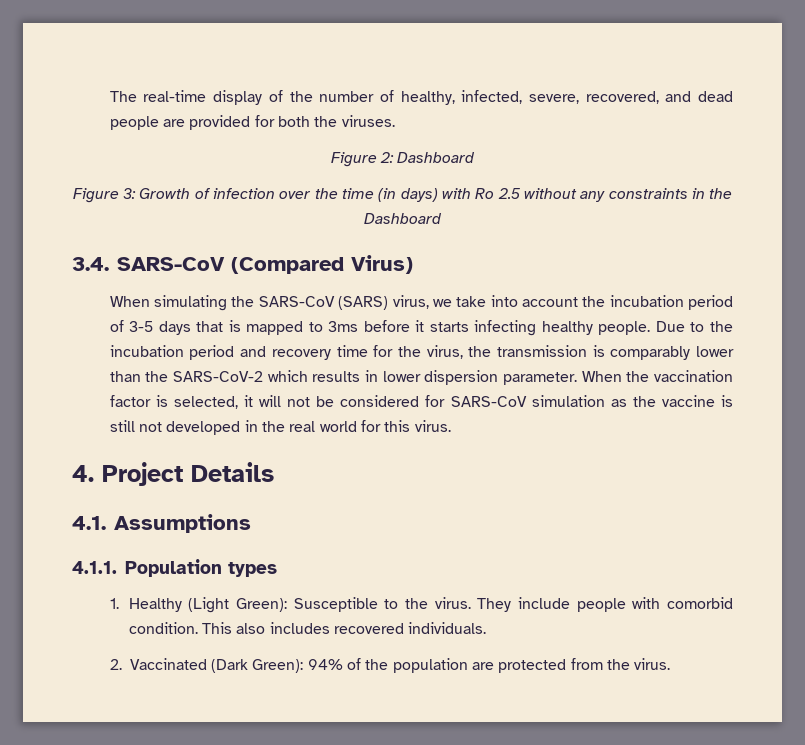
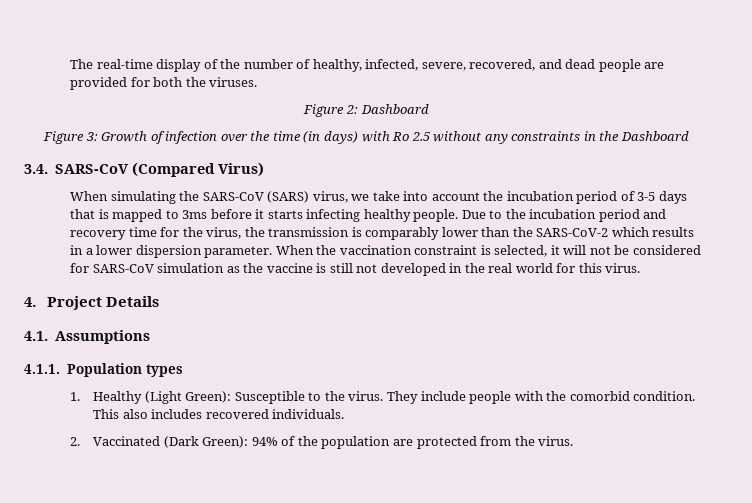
(379, 376) none -> [85,248,93,255] a
[109,395,151,407] factor -> [414,245,478,255] constraint
(661, 603) none -> [546,391,567,401] the

